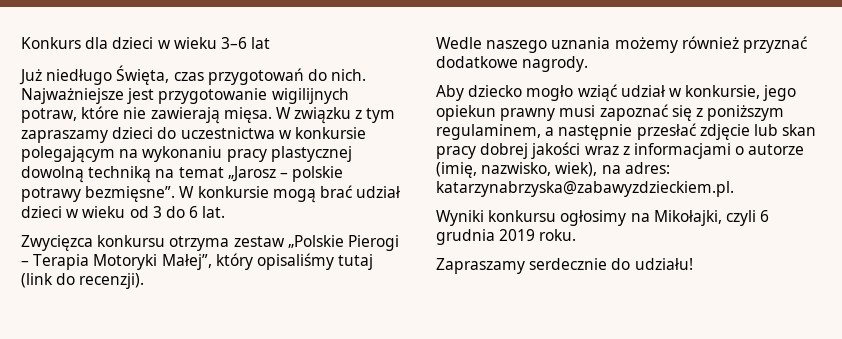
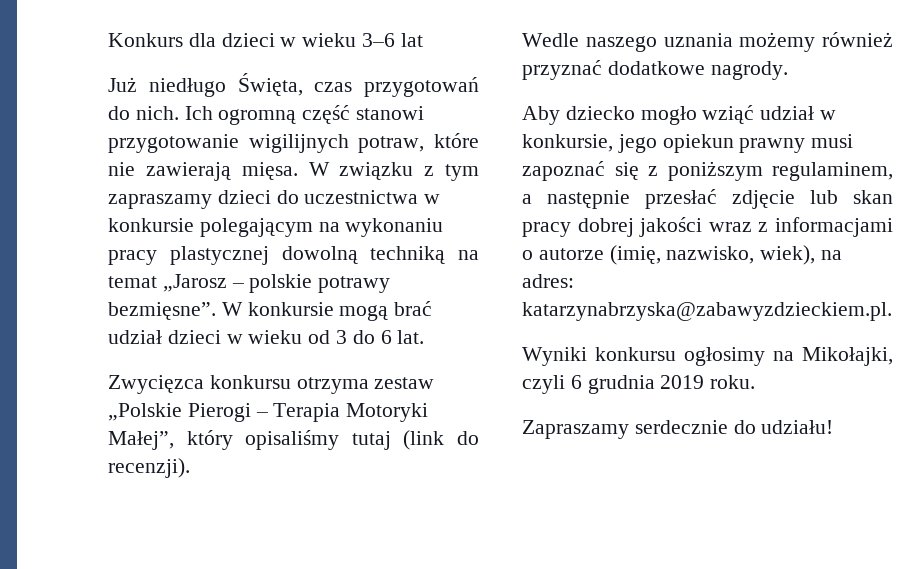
[21,88,155,104] Najważniejsze jest -> [184,105,425,125] Ich ogromną część stanowi

